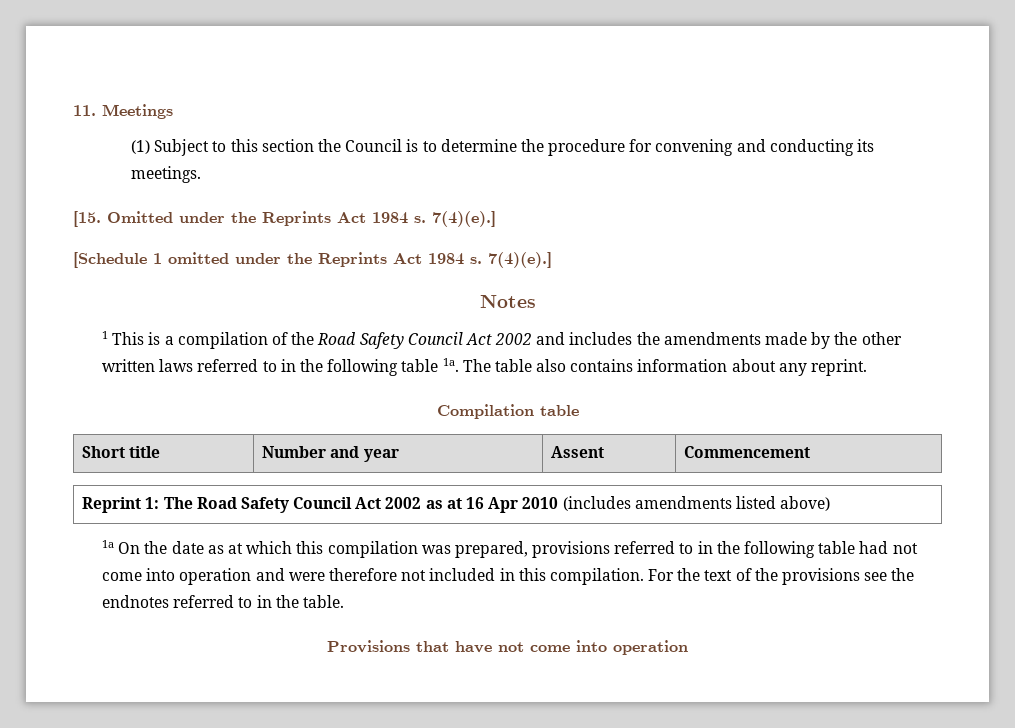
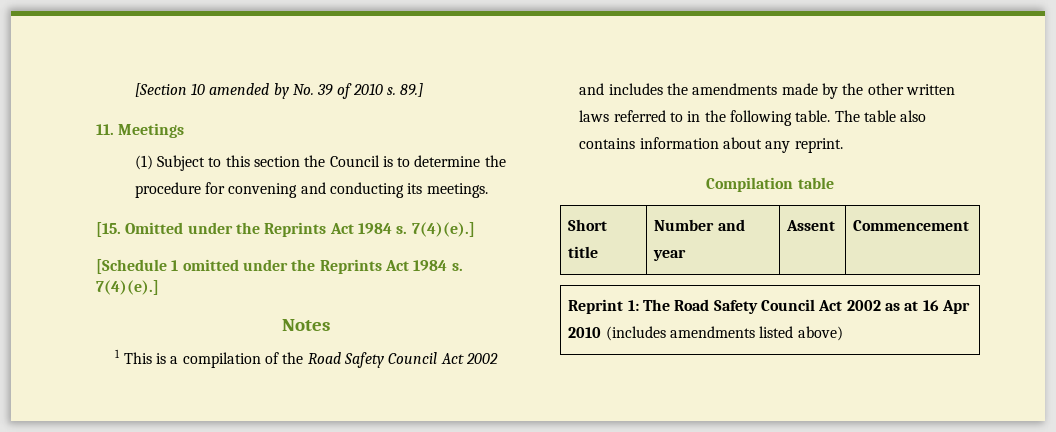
(73, 110) none -> [134,83,424,99] [Section 10 amended by No. 39 of 2010 s. 89.] //
[401,358,459,372] table 1a. -> [795,110,831,122] table.
[102,540,918,558] [102,568,915,585] [102,595,344,608] [327,640,688,655] // 1a On the date as at which this compilation was prepared, provisions referred to in the following table had not come into operation and were therefore not included in this compilation. For the text of the provisions see the endnotes referred to in the table. // Provisions that have not come into operation -> (843, 333) none

